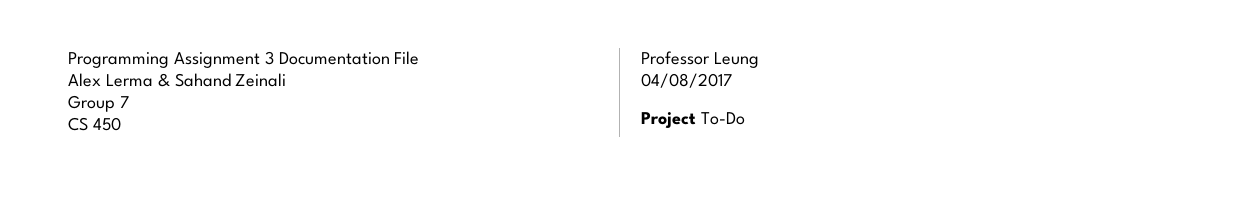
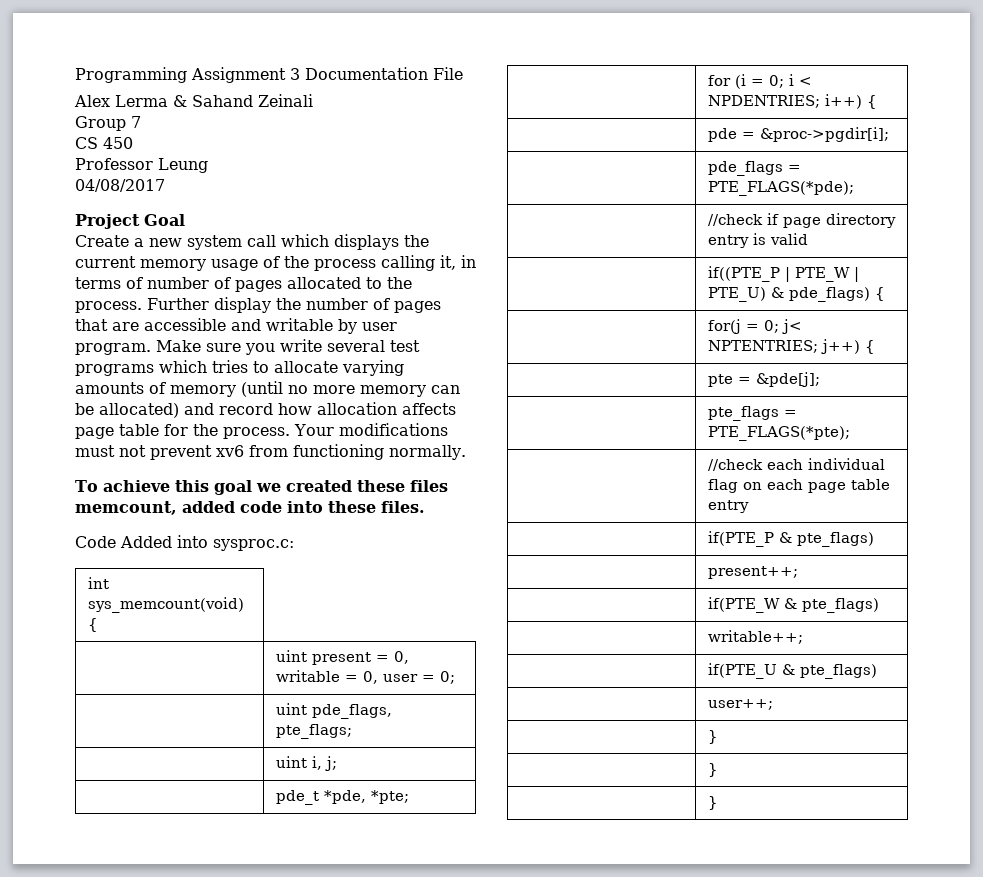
[700,112,745,125] To-Do -> [144,214,185,226] [75,234,429,250] [75,255,476,271] [75,277,412,292] [75,297,441,313] [75,318,397,334] [75,339,420,355] [75,360,404,376] [75,381,460,397] [75,402,456,418] [75,423,448,439] [75,444,466,460] [75,480,448,495] [75,501,425,515] [75,535,294,551] [87,577,109,589] [87,597,244,613] [87,618,98,632] [275,650,409,665] [275,670,455,684] [275,703,392,719] [275,724,352,739] [275,756,337,771] [275,790,409,805] [707,74,812,89] [707,94,877,109] [707,127,889,142] [707,161,801,176] [707,181,854,196] [707,213,896,228] [707,233,808,248] [707,266,859,282] [707,287,885,302] [707,319,802,334] [707,339,875,354] [707,372,820,387] [707,406,797,421] [707,426,850,441] [707,458,885,471] [707,479,890,493] [707,500,749,513] [707,531,874,547] [707,566,798,579] [707,597,879,613] [707,630,803,644] [707,663,877,679] [707,699,773,710] [707,730,718,744] [707,763,718,777] [707,796,718,810] Goal // Create a new system call which displays the current memory usage of the process calling it, in terms of number of pages allocated to the process. Further display the number of pages that are accessible and writable by user program. Make sure you write several test programs which tries to allocate varying amounts of memory (until no more memory can be allocated) and record how allocation affects page table for the process. Your modifications must not prevent xv6 from functioning normally. // To achieve this goal we created these files memcount, added code into these files. // Code Added into sysproc.c: // int sys_memcount(void) { // | uint present = 0, writable = 0, user = 0; // | uint pde_flags, pte_flags; // | uint i, j; // | pde_t *pde, *pte; // | for (i = 0; i < NPDENTRIES; i++) { // | pde = &proc->pgdir[i]; // | pde_flags = PTE_FLAGS(*pde); // | //check if page directory entry is valid // | if((PTE_P | PTE_W | PTE_U) & pde_flags) { // | for(j = 0; j< NPTENTRIES; j++) { // | pte = &pde[j]; // | pte_flags = PTE_FLAGS(*pte); // | //check each individual flag on each page table entry // | if(PTE_P & pte_flags) // | present++; // | if(PTE_W & pte_flags) // | writable++; // | if(PTE_U & pte_flags) // | user++; // | } // | } // | }

